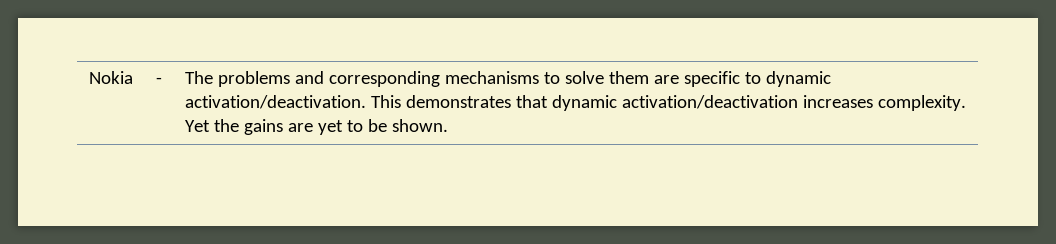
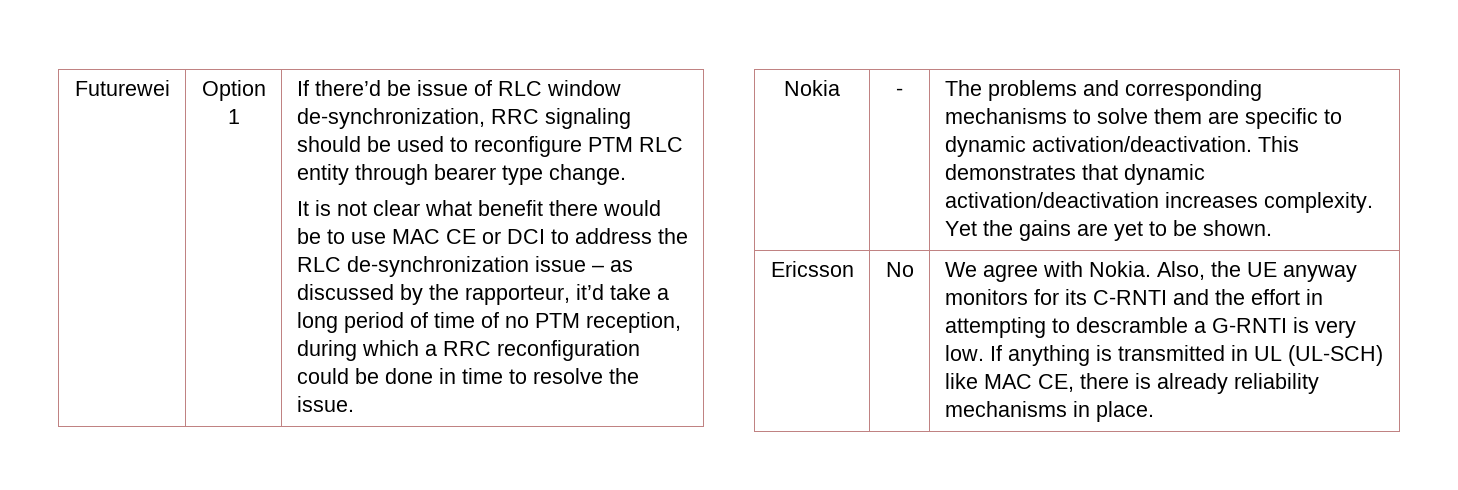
(88, 77) none -> [74,80,170,96] [201,80,266,101] [227,109,240,124] [296,80,621,96] [296,108,631,129] [296,136,683,157] [296,164,626,185] [296,200,661,216] [296,228,688,244] [296,256,633,277] [296,284,669,305] [296,312,681,333] [296,340,640,361] [296,368,639,384] [296,396,354,412] Futurewei | Option 1 | If there’d be issue of RLC window de-synchronization, RRC signaling should be used to reconfigure PTM RLC entity through bearer type change. // It is not clear what benefit there would be to use MAC CE or DCI to address the RLC de-synchronization issue – as discussed by the rapporteur, it’d take a long period of time of no PTM reception, during which a RRC reconfiguration could be done in time to resolve the issue. //
(448, 125) none -> [770,261,854,277] [885,262,914,277] [944,261,1357,282] [944,289,1323,305] [944,317,1356,338] [944,345,1383,366] [944,373,1319,394] [944,401,1154,422] // Ericsson | No | We agree with Nokia. Also, the UE anyway monitors for its C-RNTI and the effort in attempting to descramble a G-RNTI is very low. If anything is transmitted in UL (UL-SCH) like MAC CE, there is already reliability mechanisms in place.

